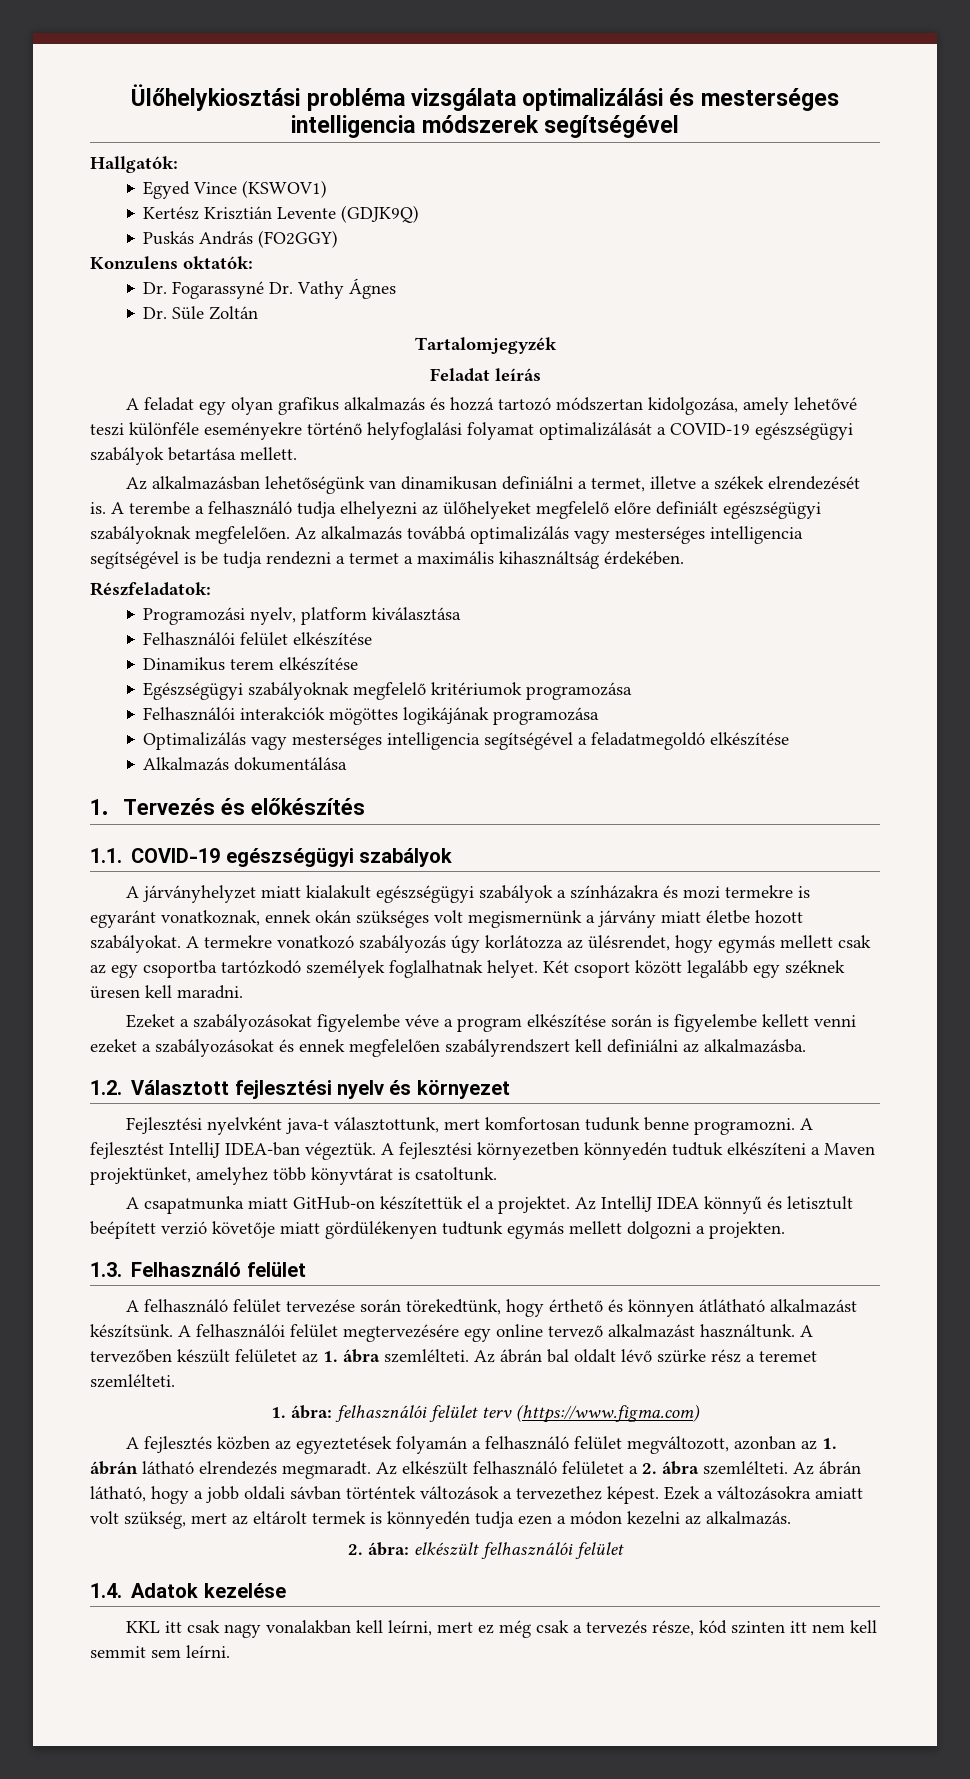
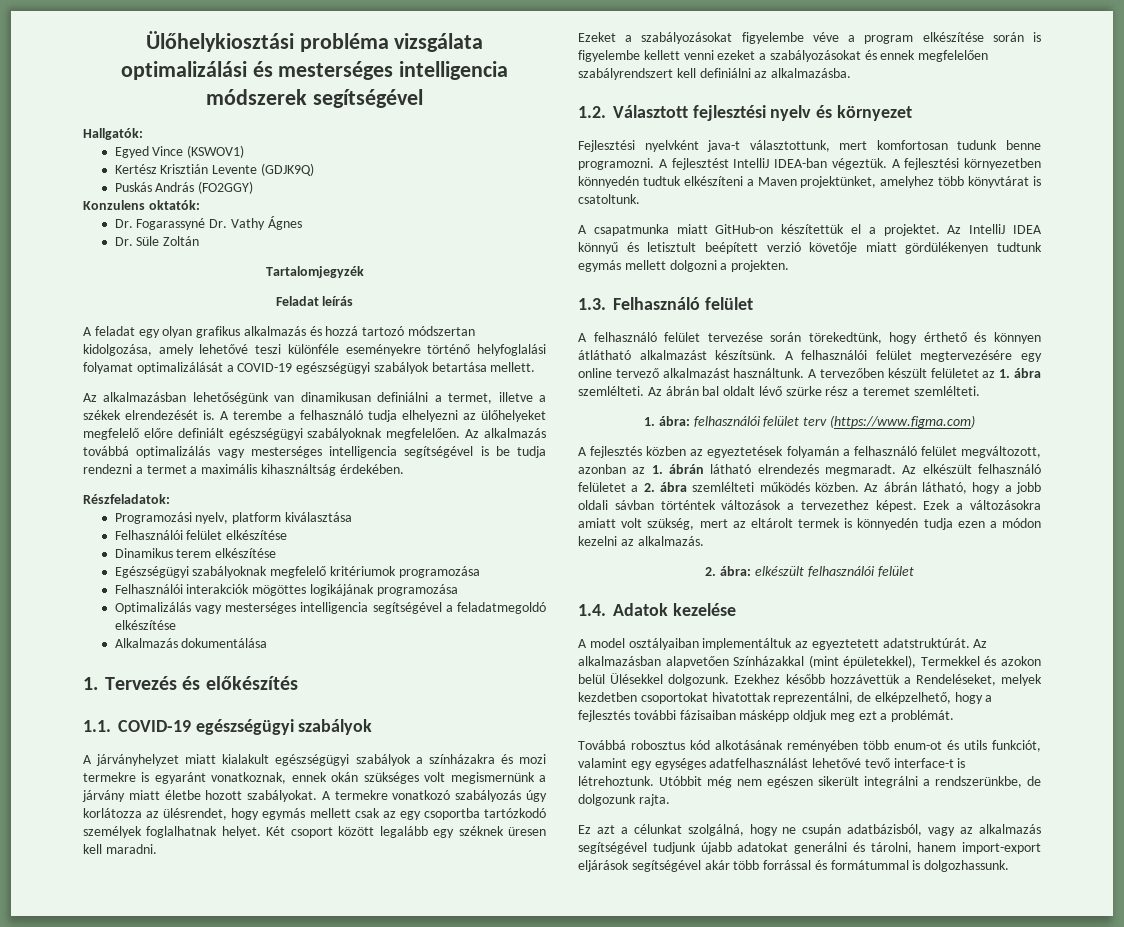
[703,1461,788,1475] szemlélteti. -> [692,482,859,492] szemlélteti működés közben.
[125,1620,877,1638] [90,1645,230,1658] KKL itt csak nagy vonalakban kell leírni, mert ez még csak a tervezés része, kód szinten itt nem kell semmit sem leírni. -> [578,638,988,650] [578,655,1041,668] [578,673,1042,686] [578,692,993,704] [578,710,955,722] [578,740,1041,752] [578,758,966,770] [578,776,1041,788] [578,794,670,806] [578,824,1041,836] [578,842,1041,854] [578,860,1010,872] A model osztályaiban implementáltuk az egyeztetett adatstruktúrát. Az alkalmazásban alapvetően Színházakkal (mint épületekkel), Termekkel és azokon belül Ülésekkel dolgozunk. Ezekhez később hozzávettük a Rendeléseket, melyek kezdetben csoportokat hivatottak reprezentálni, de elképzelhető, hogy a fejlesztés további fázisaiban másképp oldjuk meg ezt a problémát. // Továbbá robosztus kód alkotásának reményében több enum-ot és utils funkciót, valamint egy egységes adatfelhasználást lehetővé tevő interface-t is létrehoztunk. Utóbbit még nem egészen sikerült integrálni a rendszerünkbe, de dolgozunk rajta. // Ez azt a célunkat szolgálná, hogy ne csupán adatbázisból, vagy az alkalmazás segítségével tudjunk újabb adatokat generálni és tárolni, hanem import-export eljárások segítségével akár több forrással és formátummal is dolgozhassunk.

